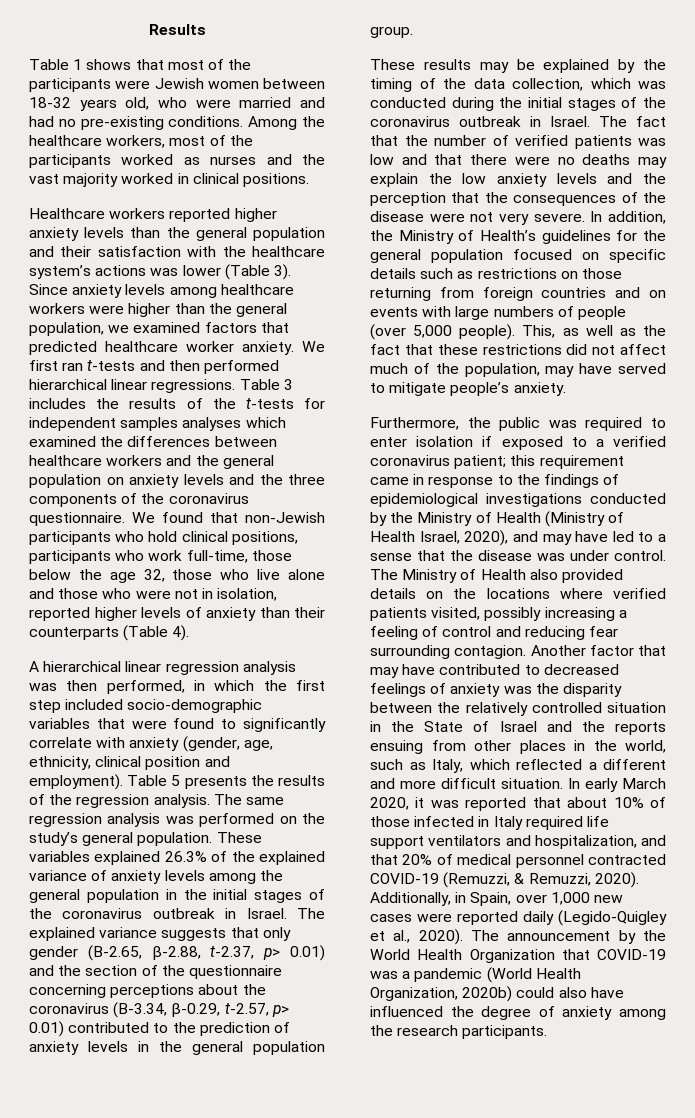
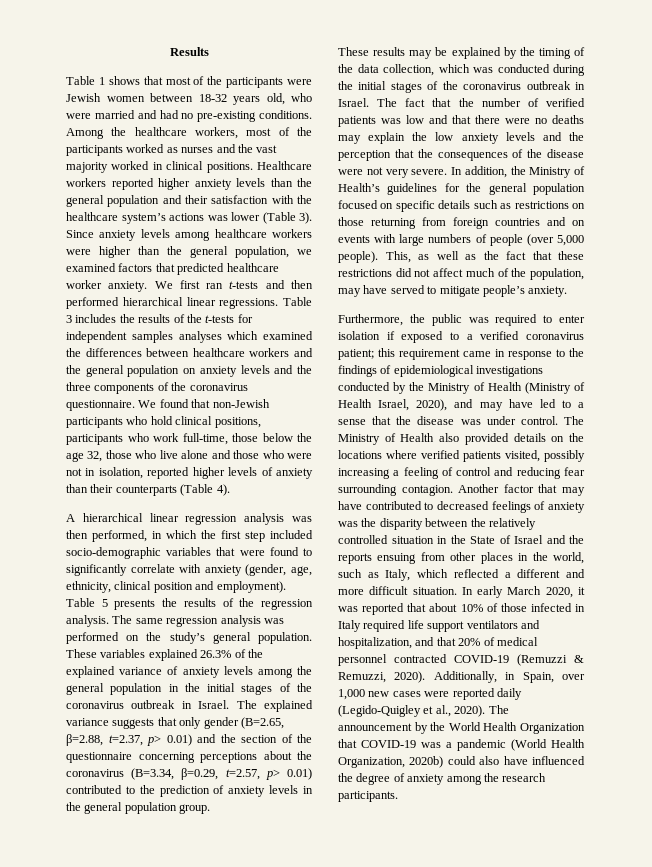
(309, 180) // -> (253, 167) none
[87,945,255,961] (B-2.65, β-2.88, t-2.37, -> [240,717,284,729] [66,734,143,746] (B=2.65, β=2.88, t=2.37,
[113,1002,269,1018] (B-3.34, β-0.29, t-2.57, -> [131,768,260,780] (B=3.34, β=0.29, t=2.57,
[443,872,511,888] (Remuzzi, -> [517,654,567,666] (Remuzzi

